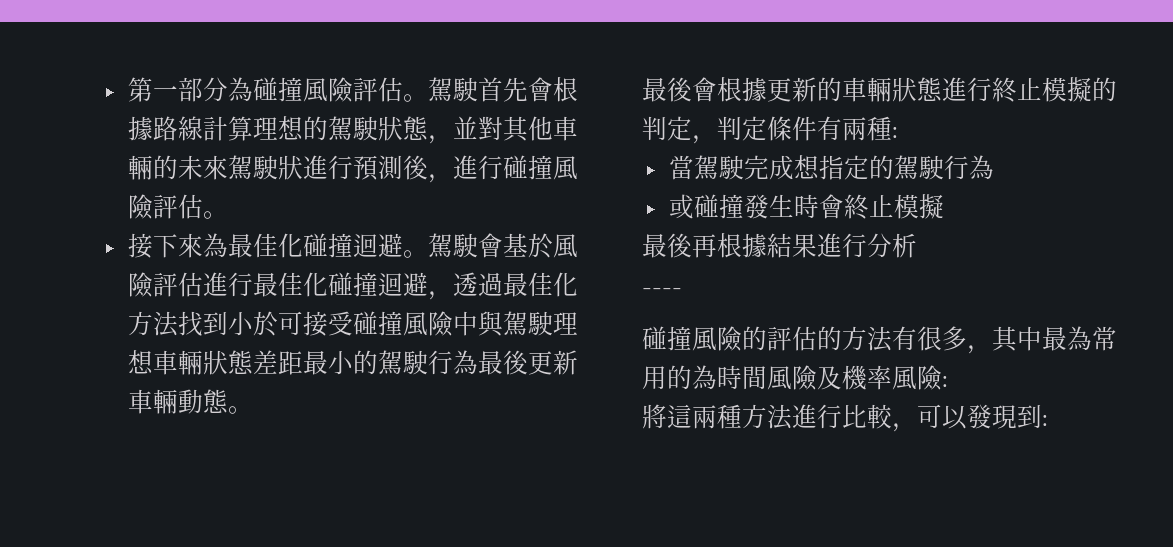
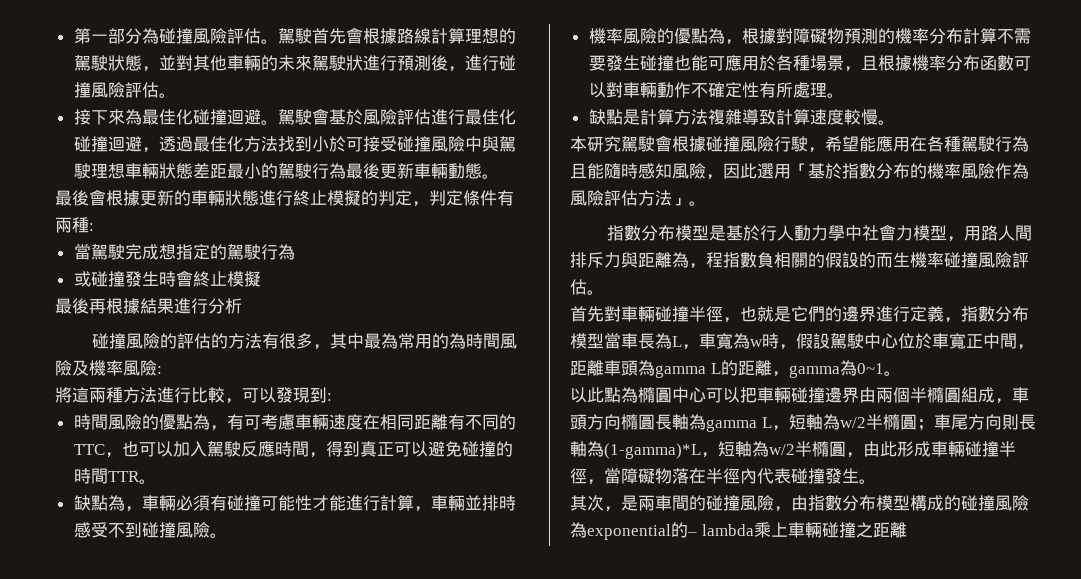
[642,288,682,294] // ---- -> (242, 306) none
(1048, 420) none -> [73,414,516,431] [73,441,513,458] [73,468,156,484] [73,495,516,512] [73,522,227,538] [588,28,1031,45] [588,55,1031,72] [588,82,844,98] [588,109,895,125] [570,135,1029,153] [570,163,1029,180] [570,190,706,206] [607,224,1033,242] [570,252,1029,269] [570,279,604,295] [570,306,1029,323] [570,333,1034,350] [570,360,901,378] [570,387,1029,404] [570,414,1036,432] [570,441,1016,459] [570,468,876,485] [570,495,1029,512] [570,522,907,540] // 時間風險的優點為，有可考慮車輛速度在相同距離有不同的TTC，也可以加入駕駛反應時間，得到真正可以避免碰撞的時間TTR。 // 缺點為，車輛必須有碰撞可能性才能進行計算，車輛並排時感受不到碰撞風險。 // 機率風險的優點為，根據對障礙物預測的機率分布計算不需要發生碰撞也能可應用於各種場景，且根據機率分布函數可以對車輛動作不確定性有所處理。 // 缺點是計算方法複雜導致計算速度較慢。 // 本研究駕駛會根據碰撞風險行駛，希望能應用在各種駕駛行為且能隨時感知風險，因此選用「基於指數分布的機率風險作為風險評估方法」。 // 指數分布模型是基於行人動力學中社會力模型，用路人間排斥力與距離為，程指數負相關的假設的而生機率碰撞風險評估。 // 首先對車輛碰撞半徑，也就是它們的邊界進行定義，指數分布模型當車長為L，車寬為w時，假設駕駛中心位於車寬正中間，距離車頭為gamma L的距離，gamma為0~1。 // 以此點為橢圓中心可以把車輛碰撞邊界由兩個半橢圓組成，車頭方向橢圓長軸為gamma L，短軸為w/2半橢圓；車尾方向則長軸為(1-gamma)*L，短軸為w/2半橢圓，由此形成車輛碰撞半徑，當障礙物落在半徑內代表碰撞發生。 // 其次，是兩車間的碰撞風險，由指數分布模型構成的碰撞風險為exponential的– lambda乘上車輛碰撞之距離

